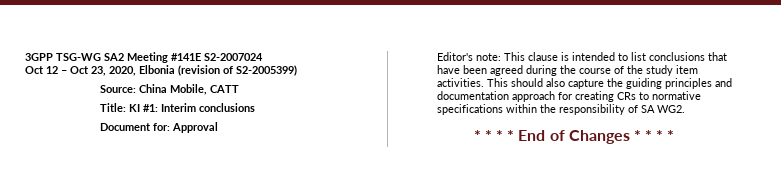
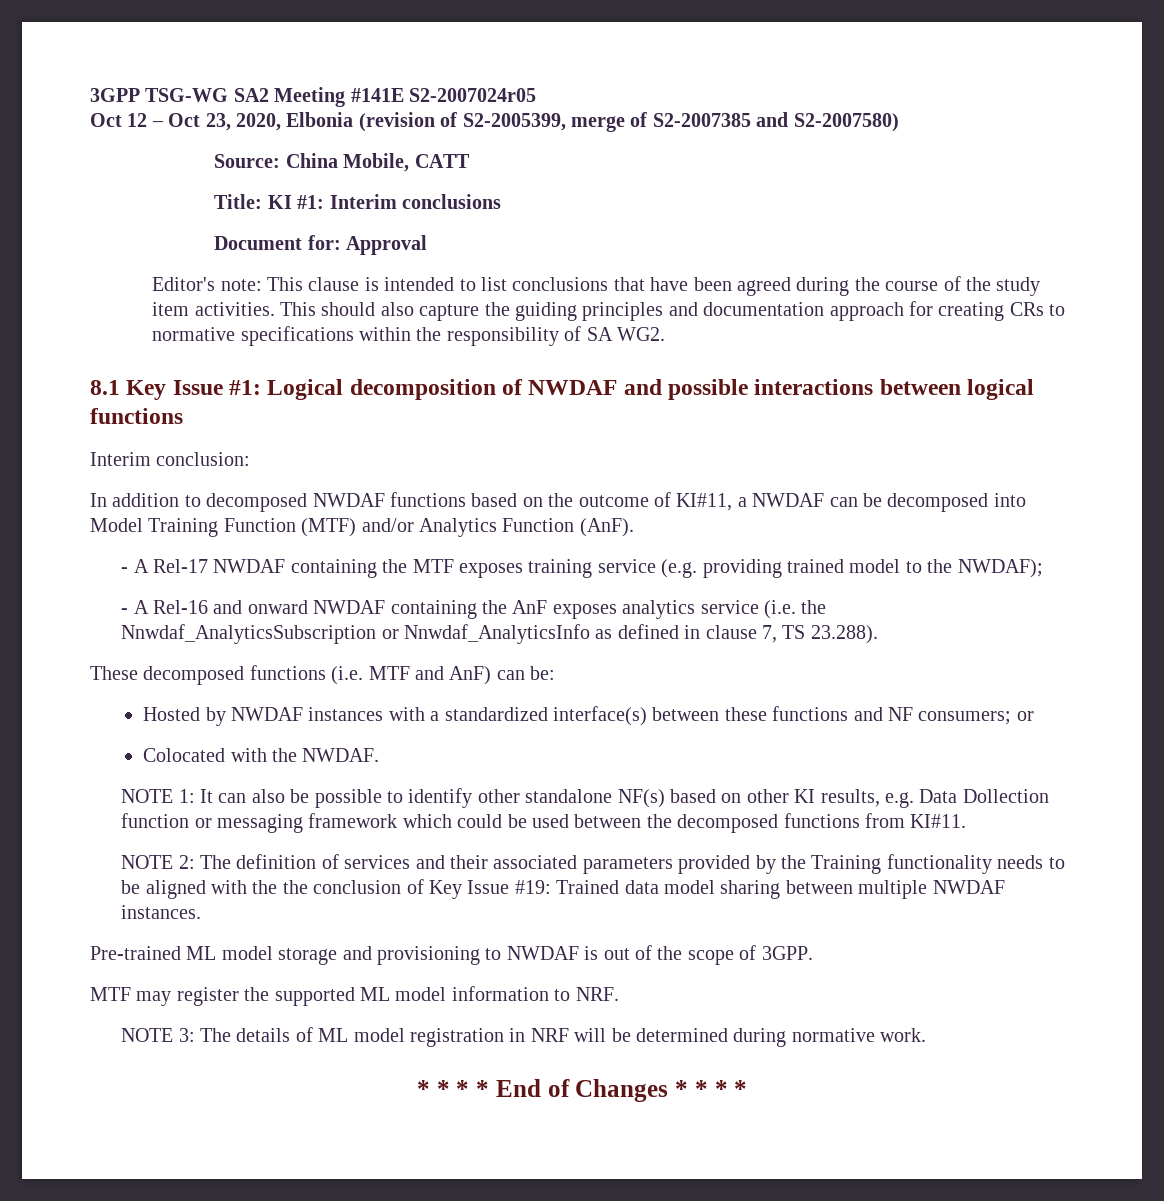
[204,53,263,61] S2-2007024 -> [409,88,536,102] S2-2007024r05
[236,65,297,76] S2-2005399) -> [462,112,899,132] S2-2005399, merge of S2-2007385 and S2-2007580)
(686, 109) none -> [90,379,1035,400] [90,408,183,424] [90,452,251,466] [90,492,1026,512] [90,518,634,537] [121,559,1043,578] [121,600,827,619] [121,624,878,644] [90,665,556,685] [143,706,1034,726] [143,748,380,762] [121,788,1049,808] [121,813,967,833] [121,854,1065,874] [121,879,1005,899] [121,905,202,919] [90,945,813,965] [90,986,619,1006] [121,1027,927,1047] // 8.1 Key Issue #1: Logical decomposition of NWDAF and possible interactions between logical functions // Interim conclusion: // In addition to decomposed NWDAF functions based on the outcome of KI#11, a NWDAF can be decomposed into Model Training Function (MTF) and/or Analytics Function (AnF). // - A Rel-17 NWDAF containing the MTF exposes training service (e.g. providing trained model to the NWDAF); // - A Rel-16 and onward NWDAF containing the AnF exposes analytics service (i.e. the Nnwdaf_AnalyticsSubscription or Nnwdaf_AnalyticsInfo as defined in clause 7, TS 23.288). // These decomposed functions (i.e. MTF and AnF) can be: // Hosted by NWDAF instances with a standardized interface(s) between these functions and NF consumers; or // Colocated with the NWDAF. // NOTE 1: It can also be possible to identify other standalone NF(s) based on other KI results, e.g. Data Dollection function or messaging framework which could be used between the decomposed functions from KI#11. // NOTE 2: The definition of services and their associated parameters provided by the Training functionality needs to be aligned with the the conclusion of Key Issue #19: Trained data model sharing between multiple NWDAF instances. // Pre-trained ML model storage and provisioning to NWDAF is out of the scope of 3GPP. // MTF may register the supported ML model information to NRF. // NOTE 3: The details of ML model registration in NRF will be determined during normative work.

